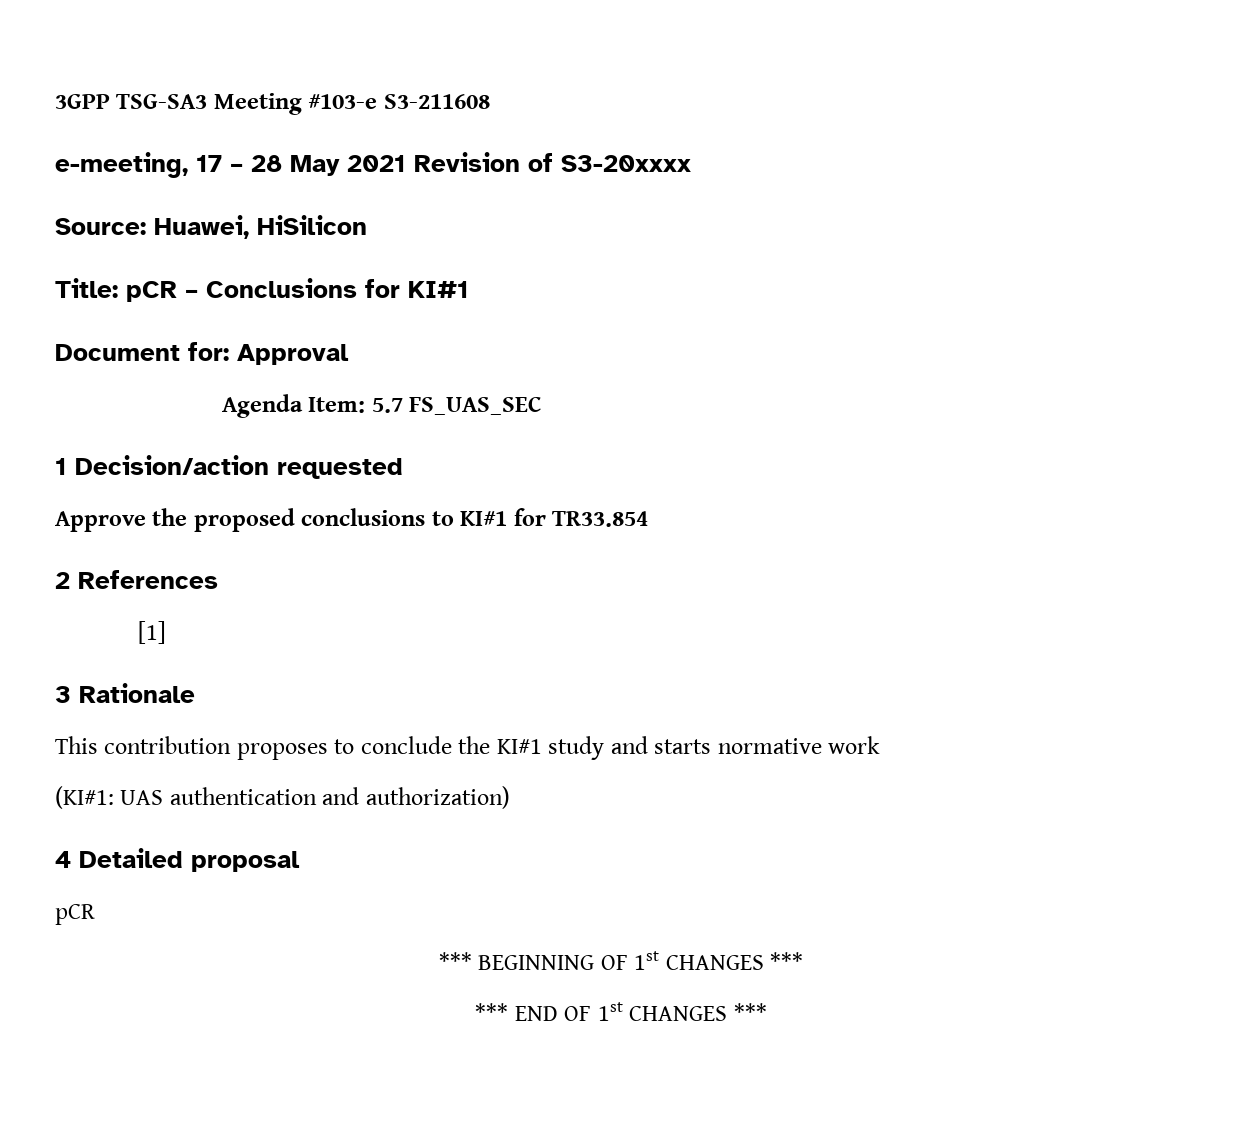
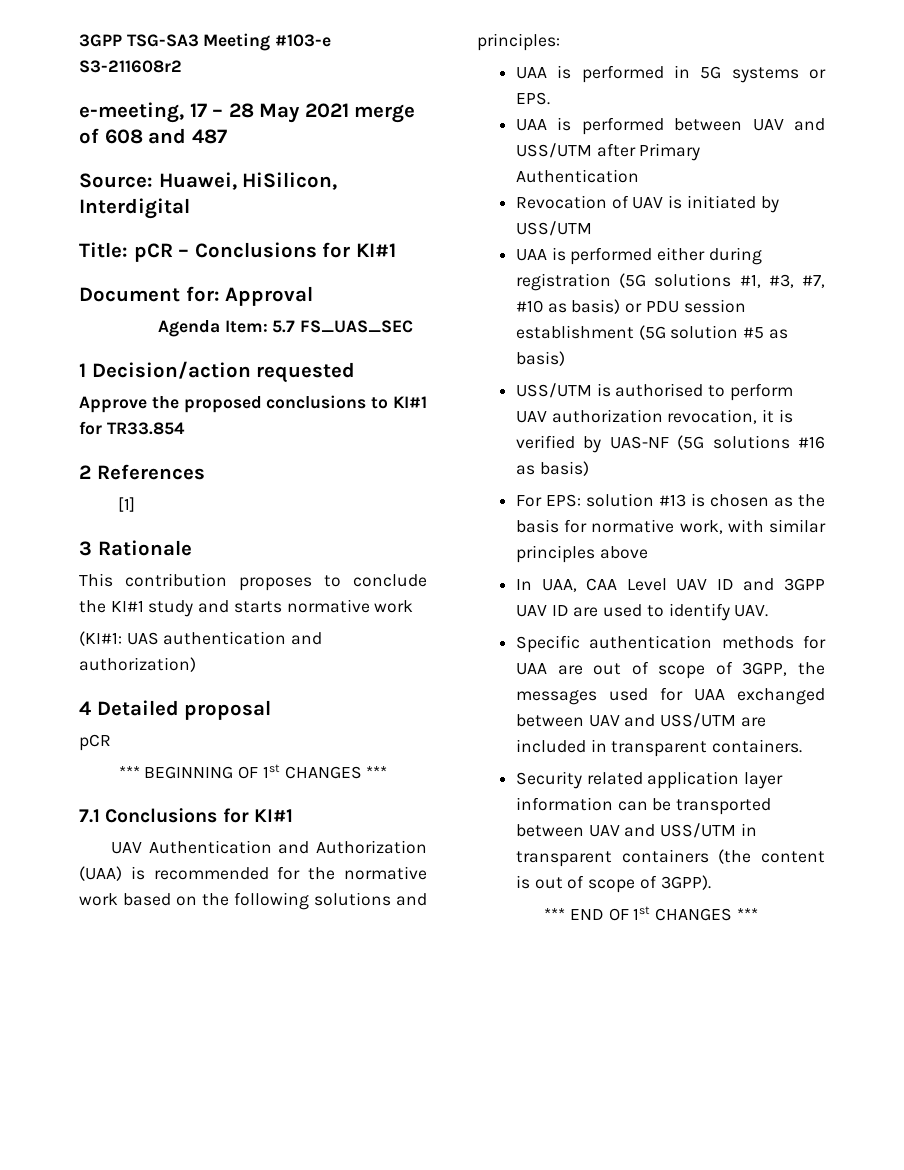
[383,94,490,109] S3-211608 -> [79,60,182,73] S3-211608r2
[414,152,691,172] Revision of S3-20xxxx -> [354,104,416,123] [79,128,227,144] merge of 608 and 487
[257,215,367,235] HiSilicon -> [242,172,338,190] [79,198,190,219] HiSilicon, Interdigital
(804, 961) none -> [79,808,293,823] [111,840,427,854] [79,866,428,881] [79,892,427,910] [477,33,560,51] [515,65,826,83] [515,92,550,105] [515,117,825,135] [515,143,701,161] [515,169,639,183] [515,195,779,213] [515,221,592,236] [515,247,762,265] [515,273,825,291] [515,299,746,314] [515,325,788,340] [515,351,565,366] [515,383,793,401] [515,409,793,424] [515,435,825,453] [515,461,589,476] [515,493,825,507] [515,519,826,534] [515,545,648,563] [515,578,825,592] [515,603,769,621] [515,635,826,653] [515,661,825,679] [515,687,825,705] [515,713,766,728] [515,739,803,757] [515,771,784,789] [515,797,772,815] [515,823,757,838] [515,849,825,867] [515,875,711,893] // 7.1 Conclusions for KI#1 // UAV Authentication and Authorization (UAA) is recommended for the normative work based on the following solutions and principles: // UAA is performed in 5G systems or EPS. // UAA is performed between UAV and USS/UTM after Primary Authentication // Revocation of UAV is initiated by USS/UTM // UAA is performed either during registration (5G solutions #1, #3, #7, #10 as basis) or PDU session establishment (5G solution #5 as basis) // USS/UTM is authorised to perform UAV authorization revocation, it is verified by UAS-NF (5G solutions #16 as basis) // For EPS: solution #13 is chosen as the basis for normative work, with similar principles above // In UAA, CAA Level UAV ID and 3GPP UAV ID are used to identify UAV. // Specific authentication methods for UAA are out of scope of 3GPP, the messages used for UAA exchanged between UAV and USS/UTM are included in transparent containers. // Security related application layer information can be transported between UAV and USS/UTM in transparent containers (the content is out of scope of 3GPP).

